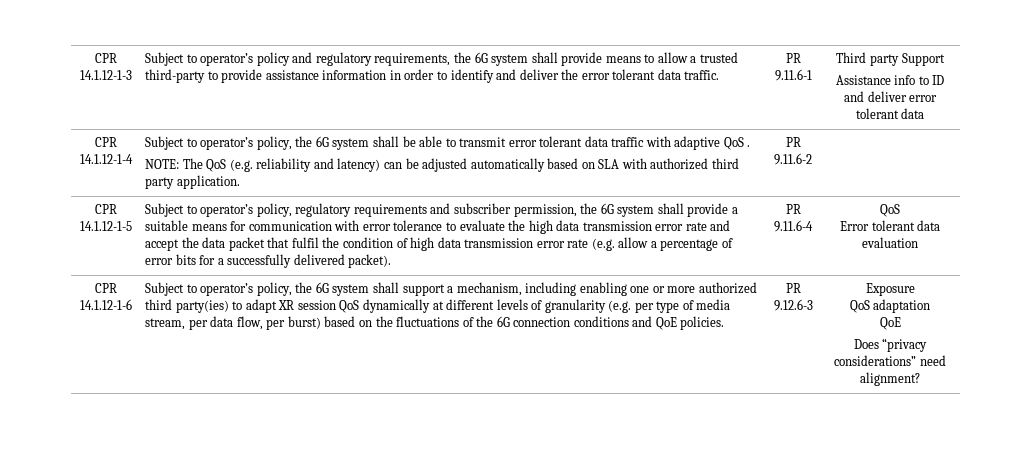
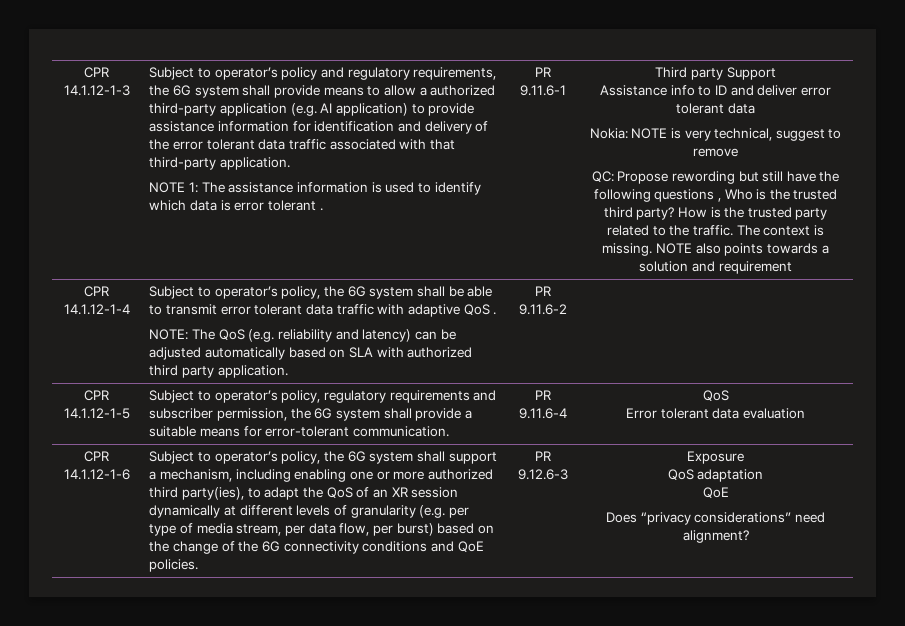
[699,52,738,63] [145,69,720,83] trusted third-party to provide assistance information in order to identify and deliver the error tolerant data traffic. -> [430,85,496,96] [149,103,475,116] [149,121,489,134] [149,139,455,150] [149,157,291,170] [149,182,481,195] [149,200,323,211] authorized third-party application (e.g. AI application) to provide assistance information for identification and delivery of the error tolerant data traffic associated with that third-party application. // NOTE 1: The assistance information is used to identify which data is error tolerant .
(925, 113) none -> [589,128,842,141] [693,148,739,157] [591,171,840,184] [593,189,838,202] [603,207,828,220] [607,225,824,236] [602,243,829,256] [639,261,792,274] // Nokia: NOTE is very technical, suggest to remove // QC: Propose rewording but still have the following questions , Who is the trusted third party? How is the trusted party related to the traffic. The context is missing. NOTE also points towards a solution and requirement
[248,220,731,234] [145,237,733,251] [145,254,392,268] communication with error tolerance to evaluate the high data transmission error rate and accept the data packet that fulfil the condition of high data transmission error rate (e.g. allow a percentage of error bits for a successfully delivered packet). -> [265,426,450,437] error-tolerant communication.
[175,300,229,313] party(ies) -> [182,487,245,500] party(ies),
(277, 306) none -> [303,487,388,498] the QoS of an
[339,300,360,313] QoS -> (459, 492) none
[396,316,460,327] fluctuations -> [173,541,219,554] change
[513,317,571,327] connection -> [283,541,359,554] connectivity

